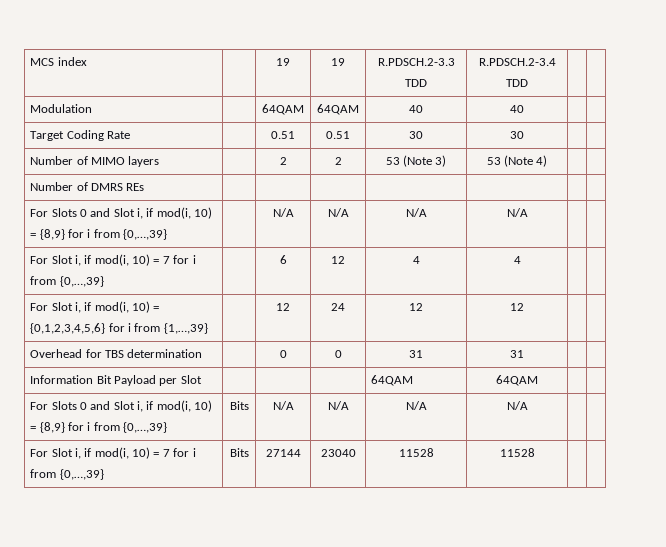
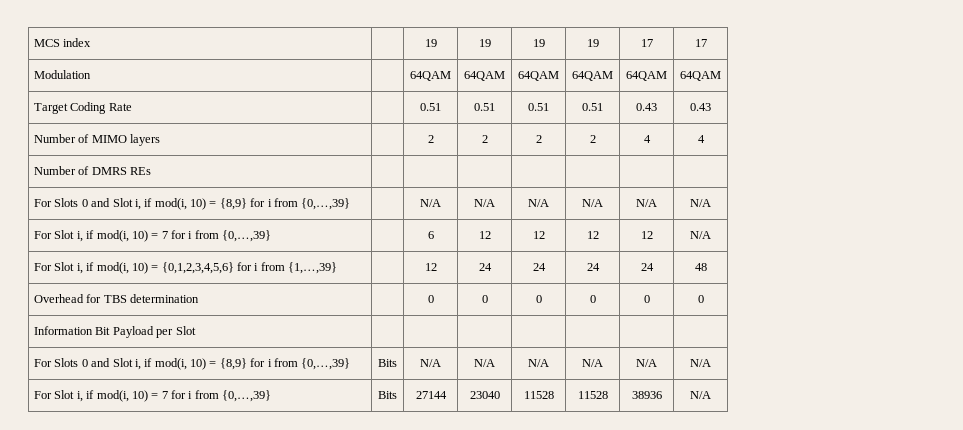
[377,58,455,66] [405,79,427,87] [478,58,556,66] [506,79,528,87] R.PDSCH.2-3.3 TDD | R.PDSCH.2-3.4 TDD | | -> [532,39,545,47] [586,39,599,47] [640,39,653,47] [694,39,707,47] 19 | 19 | 17 | 17
[409,105,423,113] [510,105,524,113] 40 | 40 | | -> [518,71,559,81] [572,71,613,81] [626,71,667,81] [680,71,721,81] 64QAM | 64QAM | 64QAM | 64QAM
[409,131,423,139] [510,131,524,139] 30 | 30 | | -> [528,103,549,111] [582,103,603,111] [636,103,657,111] [690,103,711,111] 0.51 | 0.51 | 0.43 | 0.43
[385,155,447,167] [486,155,548,167] 53 (Note 3) | 53 (Note 4) | | -> [535,135,542,143] [589,135,596,143] [643,135,651,143] [697,135,705,143] 2 | 2 | 4 | 4
(528, 212) | -> [636,199,657,207] [690,199,711,207] N/A | N/A
[412,256,420,264] [513,256,521,264] 4 | 4 | | -> [532,231,545,239] [586,231,599,239] [640,231,653,239] [690,231,711,239] 12 | 12 | 12 | N/A
[409,303,423,311] [510,303,524,311] 12 | 12 | | -> [532,263,546,271] [586,263,600,271] [640,263,654,271] [694,263,707,271] 24 | 24 | 24 | 48
[409,350,423,358] [510,350,524,358] 31 | 31 | | -> [535,295,542,303] [589,295,596,303] [643,295,650,303] [697,295,704,303] 0 | 0 | 0 | 0
[371,375,414,386] [496,375,538,386] 64QAM | 64QAM -> (196, 330) |
(528, 405) | -> [636,359,657,367] [690,359,711,367] N/A | N/A
(535, 452) | -> [631,391,662,399] [690,391,711,399] 38936 | N/A

